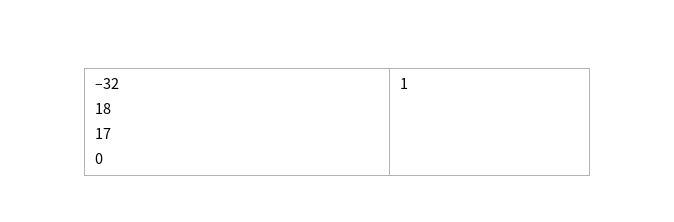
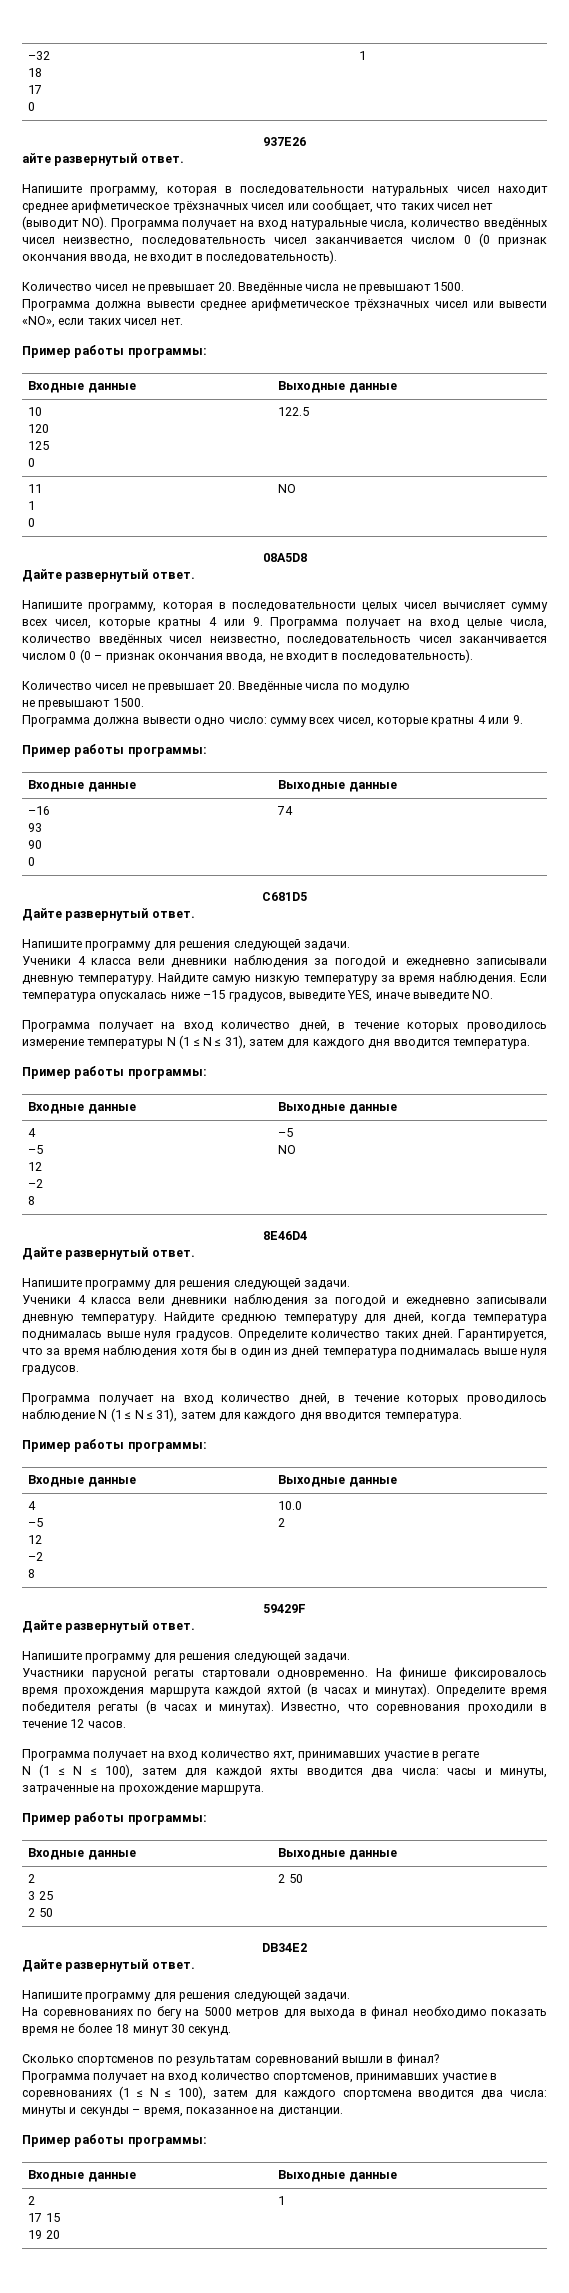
(408, 83) none -> [263,137,306,146] [22,153,184,166] [22,184,548,196] [22,200,494,213] [22,216,547,230] [22,233,547,247] [22,250,337,264] [22,282,465,294] [22,298,547,311] [22,316,183,328] [22,345,207,358] [28,381,136,393] [278,381,397,393] [28,407,43,416] [28,424,50,433] [28,441,50,450] [28,458,36,467] [278,407,310,416] [28,484,43,493] [28,501,36,510] [28,518,36,527] [278,484,297,493] [262,553,307,562] [22,569,195,582] [22,600,548,612] [22,617,547,629] [22,634,547,646] [22,649,473,663] [22,681,410,693] [22,698,144,710] [22,715,523,727] [22,744,207,757] [28,780,136,792] [278,780,397,792] [28,806,51,815] [28,823,43,832] [28,840,43,849] [28,857,36,866] [277,806,294,815] [262,892,307,901] [22,908,195,921] [22,939,350,951] [22,955,547,968] [22,972,547,985] [22,990,494,1002] [22,1020,547,1032] [22,1035,530,1049] [22,1066,207,1079] [28,1102,136,1114] [278,1102,397,1114] [28,1128,37,1137] [28,1145,44,1154] [28,1162,43,1171] [28,1179,44,1188] [28,1196,36,1205] [278,1128,294,1137] [278,1145,297,1154] [262,1231,307,1240] [22,1247,195,1260] [22,1278,350,1290] [22,1294,547,1307] [22,1312,547,1324] [22,1329,547,1341] [22,1345,547,1358] [22,1365,79,1375] [22,1393,547,1405] [22,1408,462,1422] [22,1439,207,1452] [28,1475,136,1487] [278,1475,397,1487] [28,1501,37,1510] [28,1518,44,1527] [28,1535,43,1544] [28,1552,44,1561] [28,1569,36,1578] [278,1501,303,1510] [278,1518,286,1527] [263,1604,306,1613] [22,1620,195,1633] [22,1651,350,1663] [22,1667,547,1680] [22,1683,548,1697] [22,1700,547,1714] [22,1719,126,1728] [22,1749,480,1761] [22,1764,547,1778] [22,1785,265,1795] [22,1812,207,1825] [28,1848,136,1860] [278,1848,397,1860] [28,1874,36,1883] [28,1891,53,1900] [28,1908,53,1917] [278,1874,303,1883] [262,1943,307,1952] [22,1959,195,1972] [22,1990,350,2002] [22,2006,547,2019] [22,2023,232,2036] [22,2053,439,2066] [22,2071,497,2083] [22,2086,547,2100] [22,2107,343,2117] [22,2134,207,2147] [28,2170,136,2182] [278,2170,397,2182] [28,2196,36,2205] [28,2213,60,2222] [28,2230,60,2239] [278,2196,286,2205] // 937E26 // айте развернутый ответ. // Напишите программу, которая в последовательности натуральных чисел находит среднее арифметическое трёхзначных чисел или сообщает, что таких чисел нет (выводит NO). Программа получает на вход натуральные числа, количество введённых чисел неизвестно, последовательность чисел заканчивается числом 0 (0 признак окончания ввода, не входит в последовательность). // Количество чисел не превышает 20. Введённые числа не превышают 1500. // Программа должна вывести среднее арифметическое трёхзначных чисел или вывести «NO», если таких чисел нет. // Пример работы программы: // Входные данные | Выходные данные // 10 // 120 // 125 // 0 | 122.5 // 11 // 1 // 0 | NO // 08A5D8 // Дайте развернутый ответ. // Напишите программу, которая в последовательности целых чисел вычисляет сумму всех чисел, которые кратны 4 или 9. Программа получает на вход целые числа, количество введённых чисел неизвестно, последовательность чисел заканчивается числом 0 (0 – признак окончания ввода, не входит в последовательность). // Количество чисел не превышает 20. Введённые числа по модулю // не превышают 1500. // Программа должна вывести одно число: сумму всех чисел, которые кратны 4 или 9. // Пример работы программы: // Входные данные | Выходные данные // –16 // 93 // 90 // 0 | 74 // C681D5 // Дайте развернутый ответ. // Напишите программу для решения следующей задачи. // Ученики 4 класса вели дневники наблюдения за погодой и ежедневно записывали дневную температуру. Найдите самую низкую температуру за время наблюдения. Если температура опускалась ниже –15 градусов, выведите YES, иначе выведите NO. // Программа получает на вход количество дней, в течение которых проводилось измерение температуры N (1 ≤ N ≤ 31), затем для каждого дня вводится температура. // Пример работы программы: // Входные данные | Выходные данные // 4 // –5 // 12 // –2 // 8 | –5 // NO // 8E46D4 // Дайте развернутый ответ. // Напишите программу для решения следующей задачи. // Ученики 4 класса вели дневники наблюдения за погодой и ежедневно записывали дневную температуру. Найдите среднюю температуру для дней, когда температура поднималась выше нуля градусов. Определите количество таких дней. Гарантируется, что за время наблюдения хотя бы в один из дней температура поднималась выше нуля градусов. // Программа получает на вход количество дней, в течение которых проводилось наблюдение N (1 ≤ N ≤ 31), затем для каждого дня вводится температура. // Пример работы программы: // Входные данные | Выходные данные // 4 // –5 // 12 // –2 // 8 | 10.0 // 2 // 59429F // Дайте развернутый ответ. // Напишите программу для решения следующей задачи. // Участники парусной регаты стартовали одновременно. На финише фиксировалось время прохождения маршрута каждой яхтой (в часах и минутах). Определите время победителя регаты (в часах и минутах). Известно, что соревнования проходили в течение 12 часов. // Программа получает на вход количество яхт, принимавших участие в регате // N (1 ≤ N ≤ 100), затем для каждой яхты вводится два числа: часы и минуты, затраченные на прохождение маршрута. // Пример работы программы: // Входные данные | Выходные данные // 2 // 3 25 // 2 50 | 2 50 // DB34E2 // Дайте развернутый ответ. // Напишите программу для решения следующей задачи. // На соревнованиях по бегу на 5000 метров для выхода в финал необходимо показать время не более 18 минут 30 секунд. // Сколько спортсменов по результатам соревнований вышли в финал? // Программа получает на вход количество спортсменов, принимавших участие в соревнованиях (1 ≤ N ≤ 100), затем для каждого спортсмена вводится два числа: минуты и секунды – время, показанное на дистанции. // Пример работы программы: // Входные данные | Выходные данные // 2 // 17 15 // 19 20 | 1

